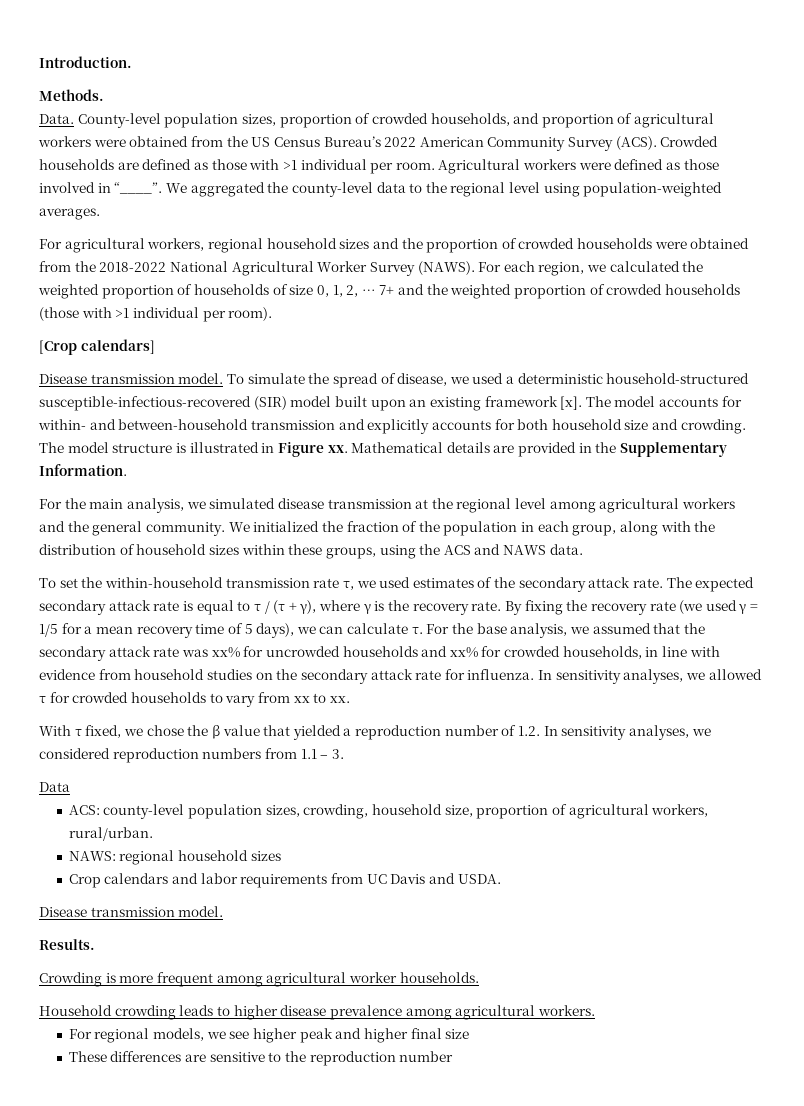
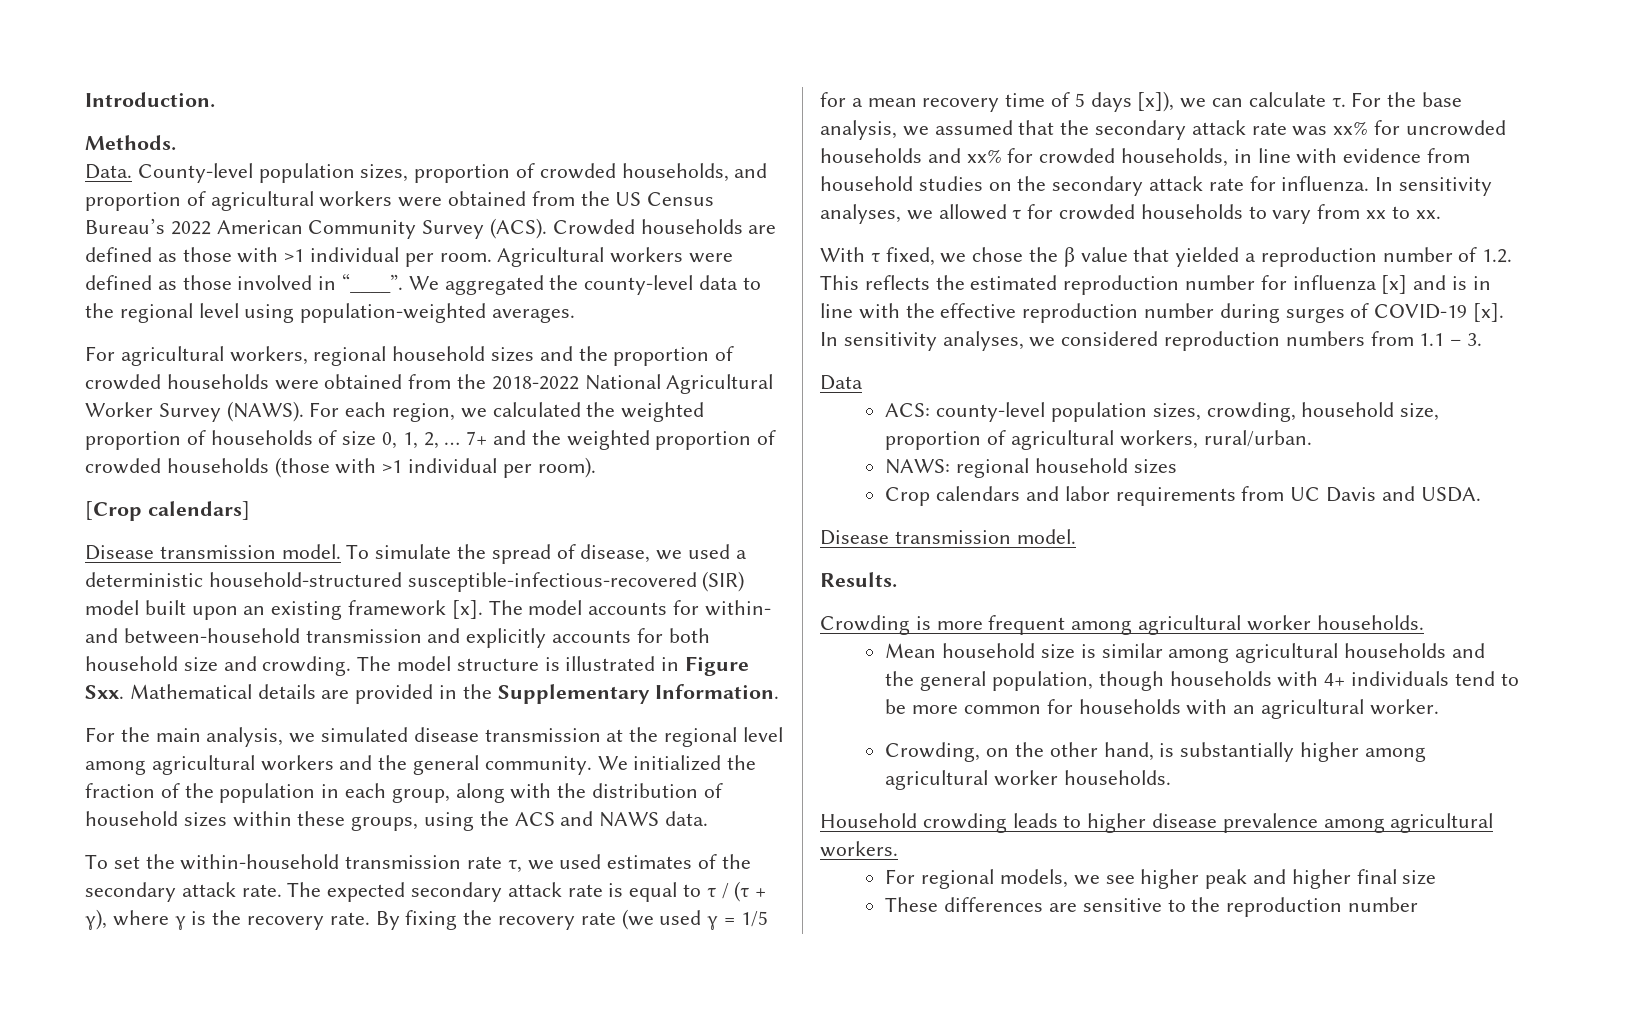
[327,445,348,453] xx. -> [85,685,124,699] Sxx.
[256,623,295,638] days), -> [1090,91,1175,112] days [x]),
(541, 731) none -> [820,275,1491,295] [820,303,1505,323] This reflects the estimated reproduction number for influenza [x] and is in line with the effective reproduction number during surges of COVID-19 [x].
(479, 977) none -> [885,643,1485,663] [885,671,1519,691] [885,699,1439,719] [885,742,1426,762] [885,770,1171,790] // Mean household size is similar among agricultural households and the general population, though households with 4+ individuals tend to be more common for households with an agricultural worker. // Crowding, on the other hand, is substantially higher among agricultural worker households.

